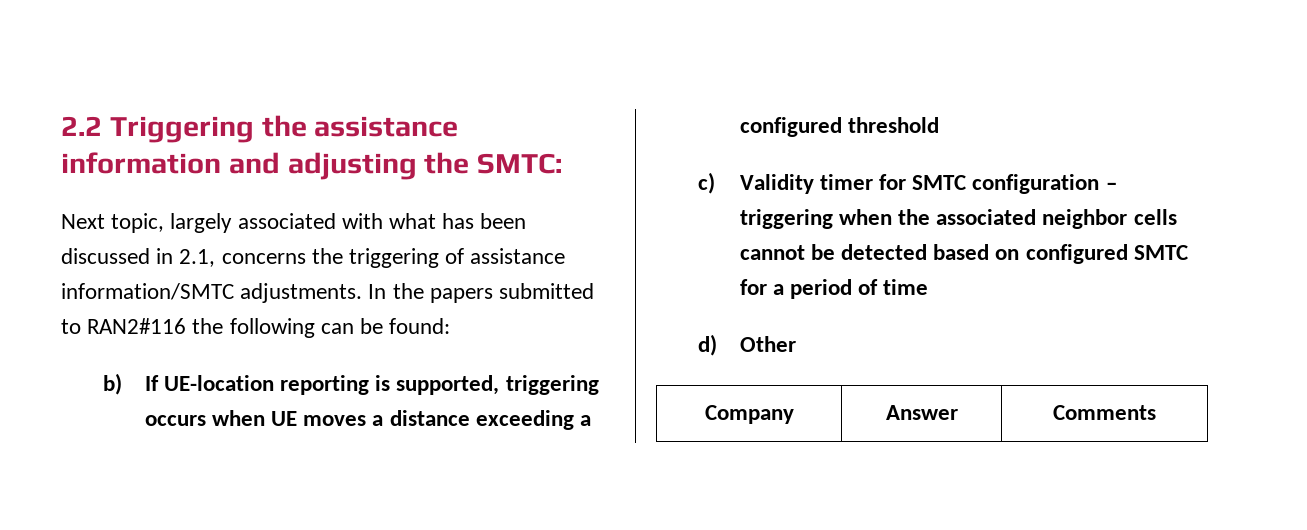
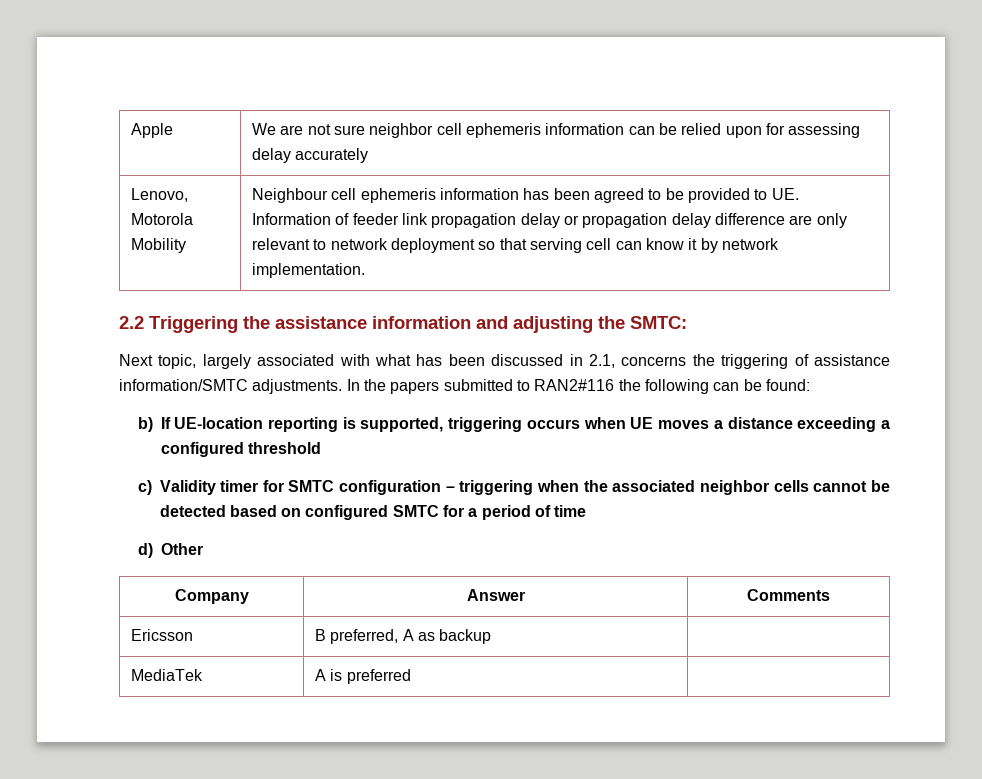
(61, 126) none -> [131,123,174,138] [252,123,861,138] [252,148,369,163] [131,188,189,202] [131,213,194,225] [131,238,187,253] [252,188,799,203] [252,213,847,228] [252,238,780,253] [252,263,366,278] Apple | We are not sure neighbor cell ephemeris information can be relied upon for assessing delay accurately // Lenovo, Motorola Mobility | Neighbour cell ephemeris information has been agreed to be provided to UE. Information of feeder link propagation delay or propagation delay difference are only relevant to network deployment so that serving cell can know it by network implementation. //
(1156, 412) none -> [131,629,194,641] [315,629,492,644] [131,669,204,681] [315,669,411,684] // Ericsson | B preferred, A as backup | // MediaTek | A is preferred |

